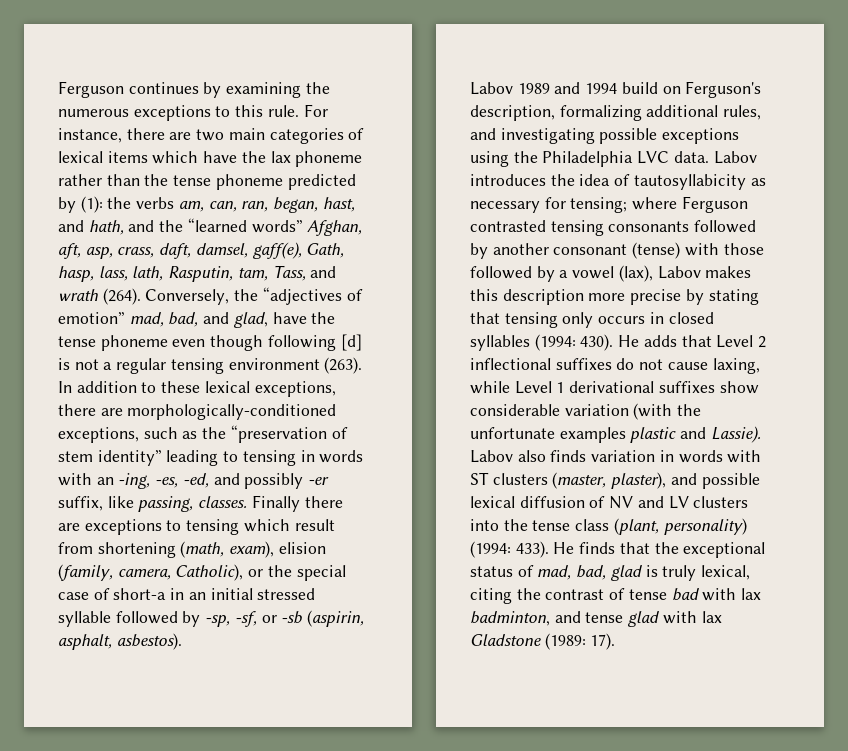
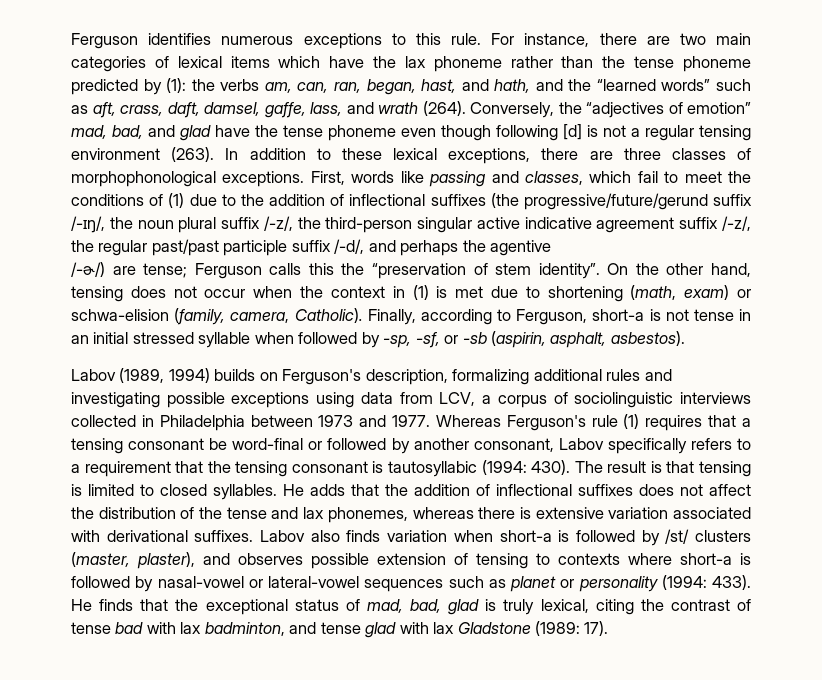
[58,81,330,98] Ferguson continues by examining the -> [71,33,212,49] Ferguson identifies
[307,220,363,236] [58,242,345,259] [58,265,306,282] Afghan, aft, asp, crass, daft, damsel, gaff(e), Gath, hasp, lass, lath, Rasputin, tam, Tass, -> [716,79,751,91] [71,102,342,118] such as aft, crass, daft, damsel, gaffe, lass,
[233,312,268,328] glad, -> [180,125,211,141] glad
[127,404,337,420] [58,425,348,443] [58,450,364,466] [58,473,330,489] [58,495,343,512] [58,519,335,535] [58,541,326,558] [58,564,346,581] [58,588,167,600] morphologically-conditioned exceptions, such as the “preservation of stem identity” leading to tensing in words with an -ing, -es, -ed, and possibly -er suffix, like passing, classes. Finally there are exceptions to tensing which result from shortening (math, exam), elision (family, camera, Catholic), or the special case of short-a -> [623,148,751,160] [71,171,751,187] [71,193,752,210] [71,216,751,233] [71,239,552,256] [71,262,751,279] [71,285,751,302] [71,308,734,325] three classes of morphophonological exceptions. First, words like passing and classes, which fail to meet the conditions of (1) due to the addition of inflectional suffixes (the progressive/future/gerund suffix /-ɪŋ/, the noun plural suffix /-z/, the third-person singular active indicative agreement suffix /-z/, the regular past/past participle suffix /-d/, and perhaps the agentive // /-ɚ/) are tense; Ferguson calls this the “preservation of stem identity”. On the other hand, tensing does not occur when the context in (1) is met due to shortening (math, exam) or schwa-elision (family, camera, Catholic). Finally, according to Ferguson, short-a is not tense
(111, 619) none -> [254,332,294,344] when
[517,82,658,94] 1989 and 1994 build -> [119,368,256,383] (1989, 1994) builds
[723,105,762,120] rules, -> [606,369,641,381] rules
[513,151,757,167] [470,174,766,190] [470,196,748,213] [470,220,757,236] [470,242,764,259] [470,265,752,282] [470,289,759,305] [470,312,714,328] [470,334,767,351] [470,358,760,374] [470,381,759,394] [470,403,702,420] [470,426,761,443] [470,450,762,463] [470,472,760,489] [470,496,749,509] [470,518,747,535] the Philadelphia LVC data. Labov introduces the idea of tautosyllabicity as necessary for tensing; where Ferguson contrasted tensing consonants followed by another consonant (tense) with those followed by a vowel (lax), Labov makes this description more precise by stating that tensing only occurs in closed syllables (1994: 430). He adds that Level 2 inflectional suffixes do not cause laxing, while Level 1 derivational suffixes show considerable variation (with the unfortunate examples plastic and Lassie). Labov also finds variation in words with ST clusters (master, plaster), and possible lexical diffusion of NV and LV clusters into the tense class (plant, personality) -> [360,392,752,408] [71,414,751,431] [71,438,752,454] [71,460,751,477] [71,484,751,500] [71,507,752,523] [71,529,752,546] [71,552,751,569] [71,576,658,592] data from LCV, a corpus of sociolinguistic interviews collected in Philadelphia between 1973 and 1977. Whereas Ferguson's rule (1) requires that a tensing consonant be word-final or followed by another consonant, Labov specifically refers to a requirement that the tensing consonant is tautosyllabic (1994: 430). The result is that tensing is limited to closed syllables. He adds that the addition of inflectional suffixes does not affect the distribution of the tense and lax phonemes, whereas there is extensive variation associated with derivational suffixes. Labov also finds variation when short-a is followed by /st/ clusters (master, plaster), and observes possible extension of tensing to contexts where short-a is followed by nasal-vowel or lateral-vowel sequences such as planet or personality

